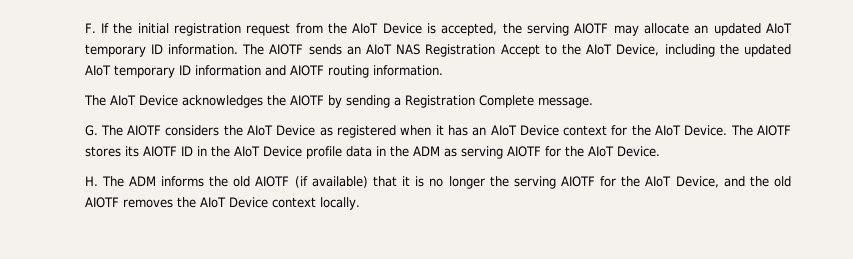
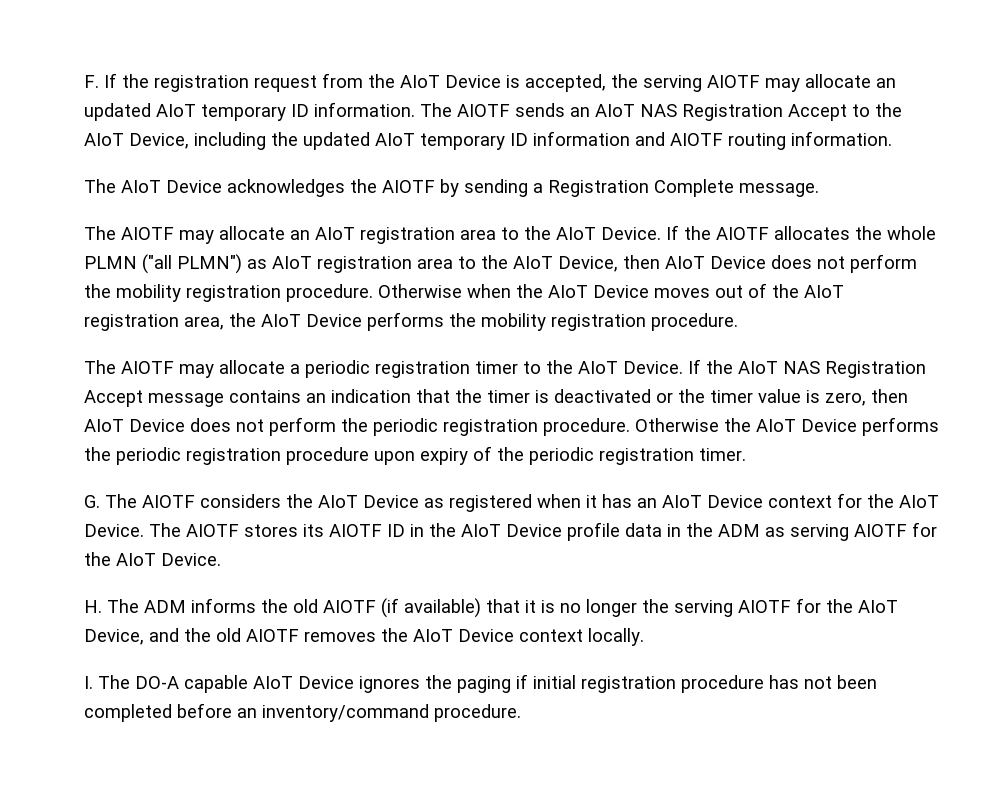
[137,23,169,34] initial -> (150, 81) none
(593, 102) none -> [84,225,937,244] [84,254,918,274] [84,283,845,302] [84,312,739,331] [84,359,927,378] [84,389,909,407] [84,417,940,436] [84,446,747,465] // The AIOTF may allocate an AIoT registration area to the AIoT Device. If the AIOTF allocates the whole PLMN ("all PLMN") as AIoT registration area to the AIoT Device, then AIoT Device does not perform the mobility registration procedure. Otherwise when the AIoT Device moves out of the AIoT registration area, the AIoT Device performs the mobility registration procedure. // The AIOTF may allocate a periodic registration timer to the AIoT Device. If the AIoT NAS Registration Accept message contains an indication that the timer is deactivated or the timer value is zero, then AIoT Device does not perform the periodic registration procedure. Otherwise the AIoT Device performs the periodic registration procedure upon expiry of the periodic registration timer.
(360, 203) none -> [84,674,878,693] [84,703,522,722] // I. The DO-A capable AIoT Device ignores the paging if initial registration procedure has not been completed before an inventory/command procedure.

